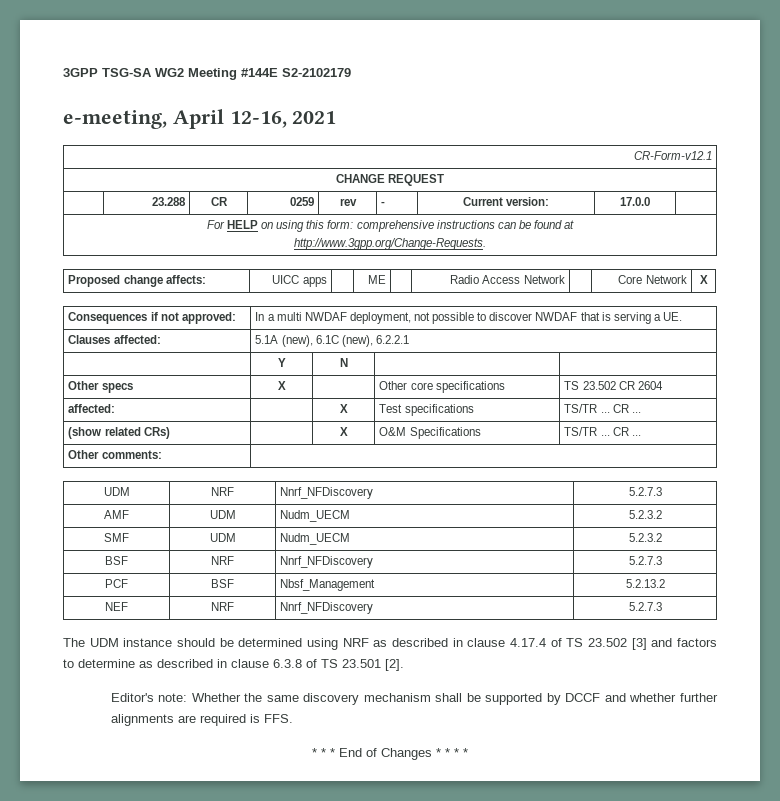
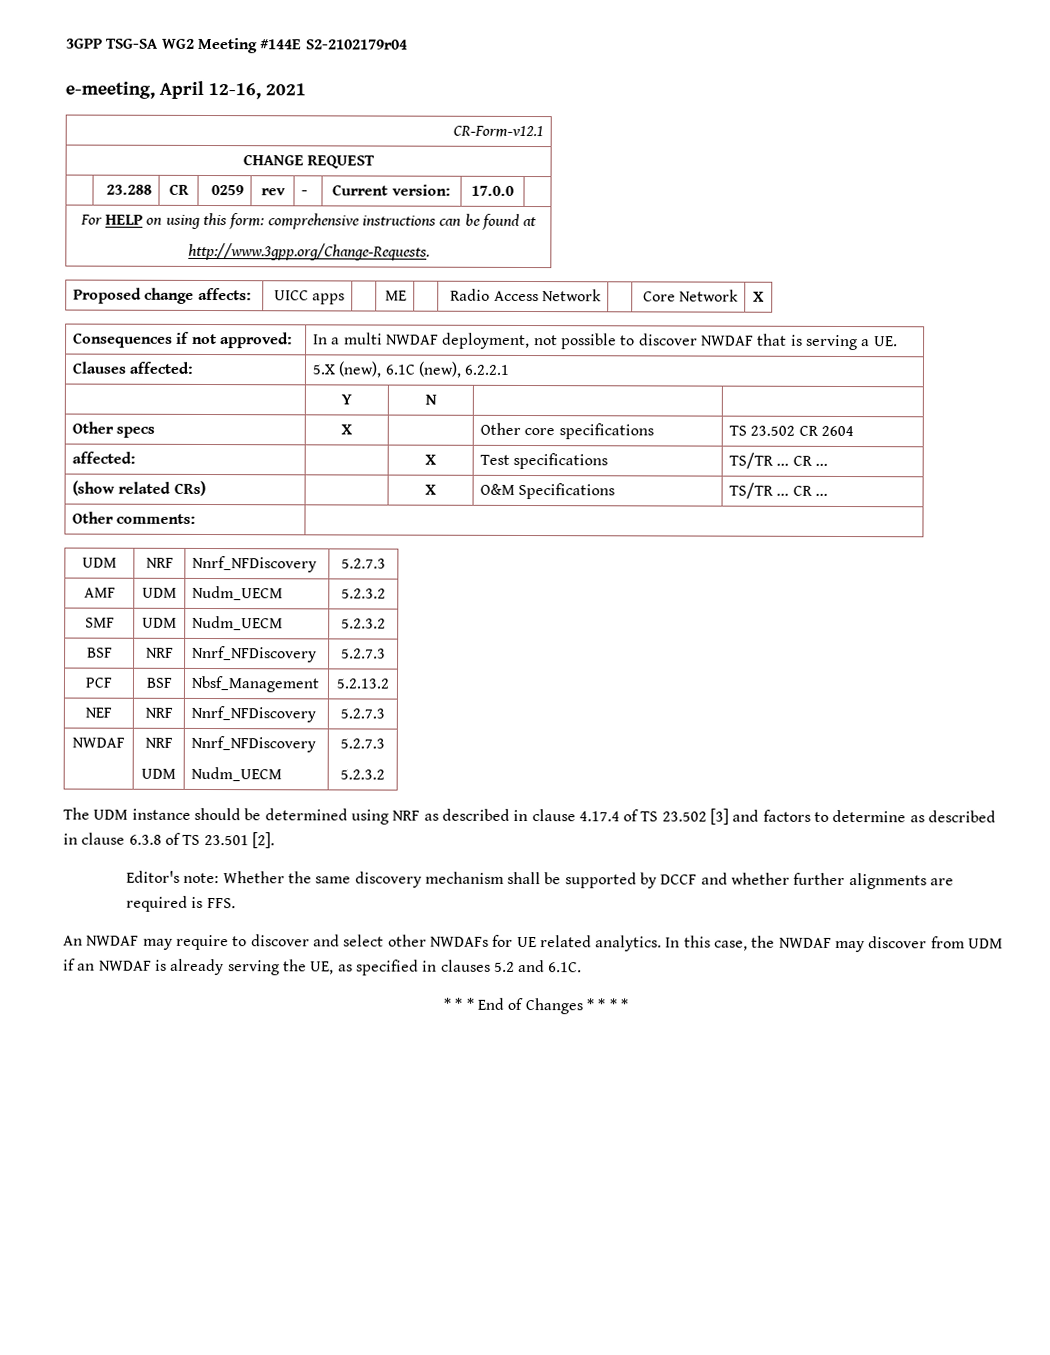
[282,68,351,77] S2-2102179 -> [304,39,408,50] S2-2102179r04
[255,335,279,344] 5.1A -> [312,364,336,375] 5.X
(662, 606) none -> [72,737,125,748] [144,737,173,748] [141,768,176,779] [191,735,317,753] [191,766,283,782] [340,738,385,749] [340,769,385,780] // NWDAF | NRF // UDM | Nnrf_NFDiscovery // Nudm_UECM | 5.2.7.3 // 5.2.3.2
(293, 718) none -> [63,934,1004,953] [63,958,583,976] // An NWDAF may require to discover and select other NWDAFs for UE related analytics. In this case, the NWDAF may discover from UDM if an NWDAF is already serving the UE, as specified in clauses 5.2 and 6.1C.

